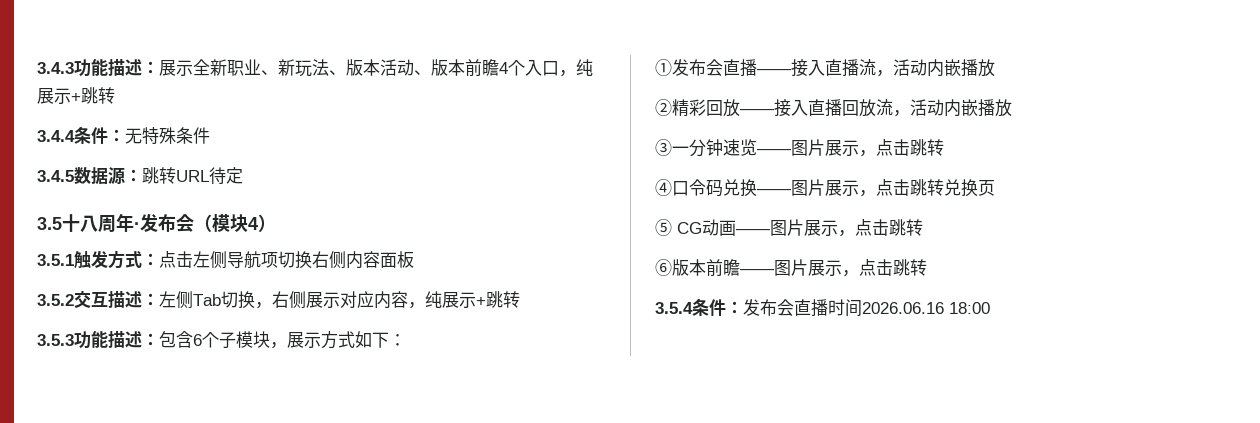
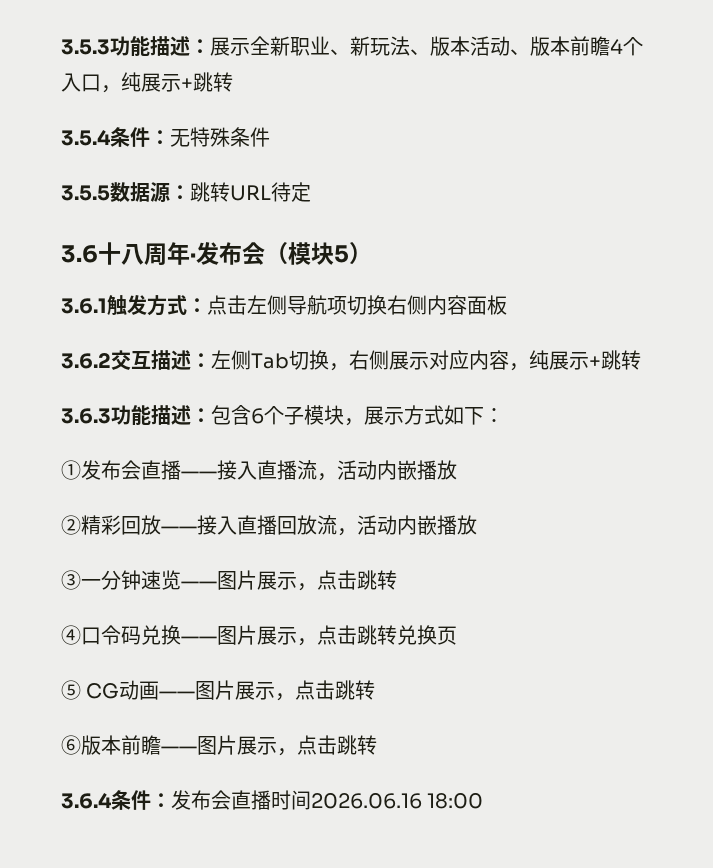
[37,62,74,74] 3.4.3 -> [61,39,110,55] 3.5.3
[37,130,75,142] 3.4.4 -> [61,129,111,146] 3.5.4
[37,170,74,182] 3.4.5 -> [61,185,110,201] 3.5.5
[37,217,62,230] 3.5 -> [61,245,98,263] 3.6
[248,217,258,230] 4 -> [334,245,349,263] 5
[37,254,74,266] 3.5.1 -> [61,298,107,314] 3.6.1
[37,294,74,306] 3.5.2 -> [61,352,111,369] 3.6.2
[37,334,74,346] 3.5.3 -> [61,408,111,424] 3.6.3
[655,302,693,314] 3.5.4 -> [61,792,112,809] 3.6.4

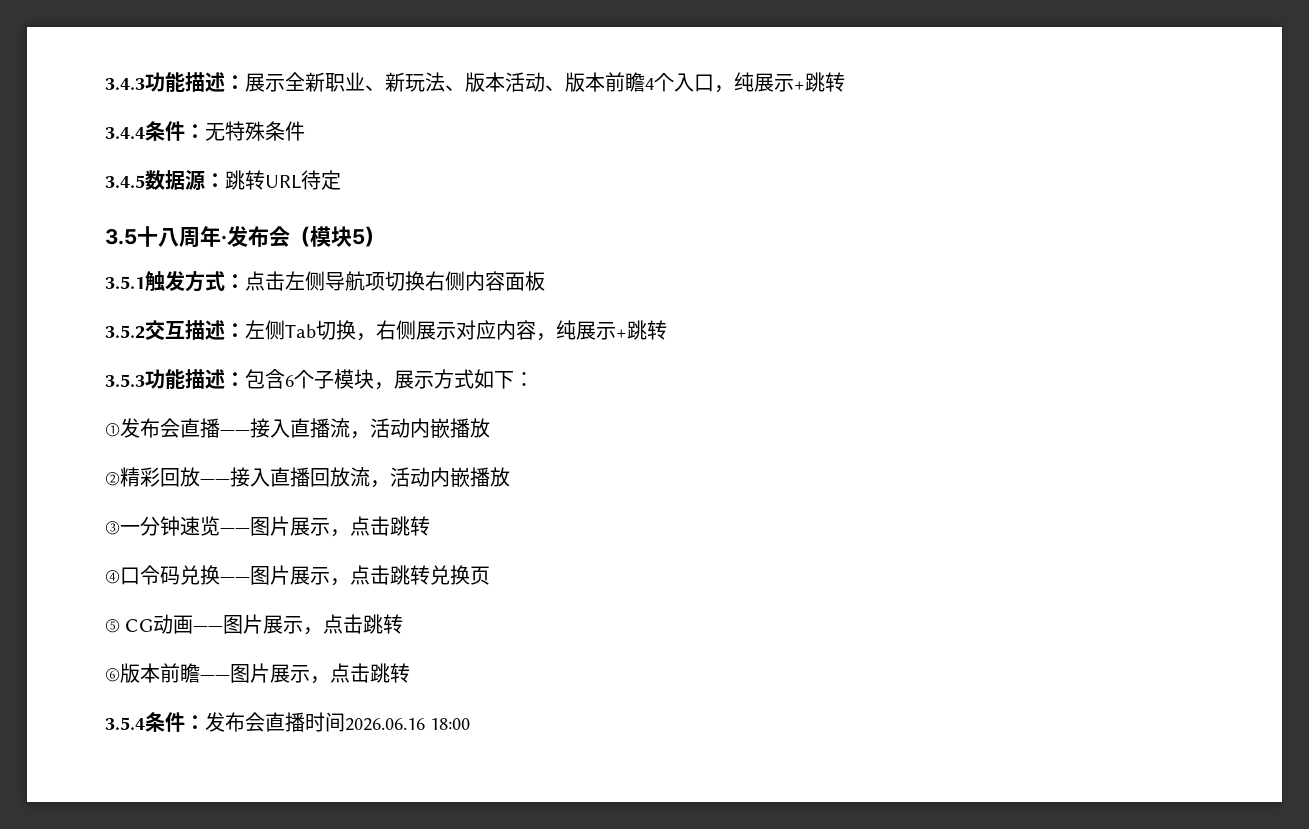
[61,39,110,55] 3.5.3 -> [105,78,145,90] 3.4.3
[61,129,111,146] 3.5.4 -> [105,127,145,139] 3.4.4
[61,185,110,201] 3.5.5 -> [105,175,145,188] 3.4.5
[61,245,98,263] 3.6 -> [105,228,137,245] 3.5
[61,298,107,314] 3.6.1 -> [105,276,145,289] 3.5.1
[61,352,111,369] 3.6.2 -> [105,325,145,339] 3.5.2
[61,408,111,424] 3.6.3 -> [105,374,145,387] 3.5.3
[61,792,112,809] 3.6.4 -> [105,717,145,730] 3.5.4

